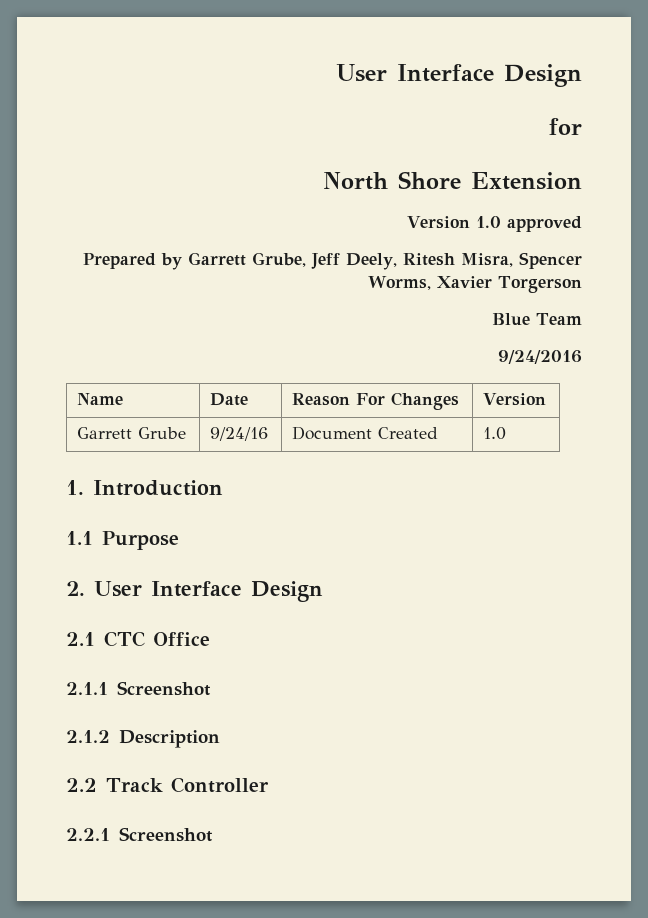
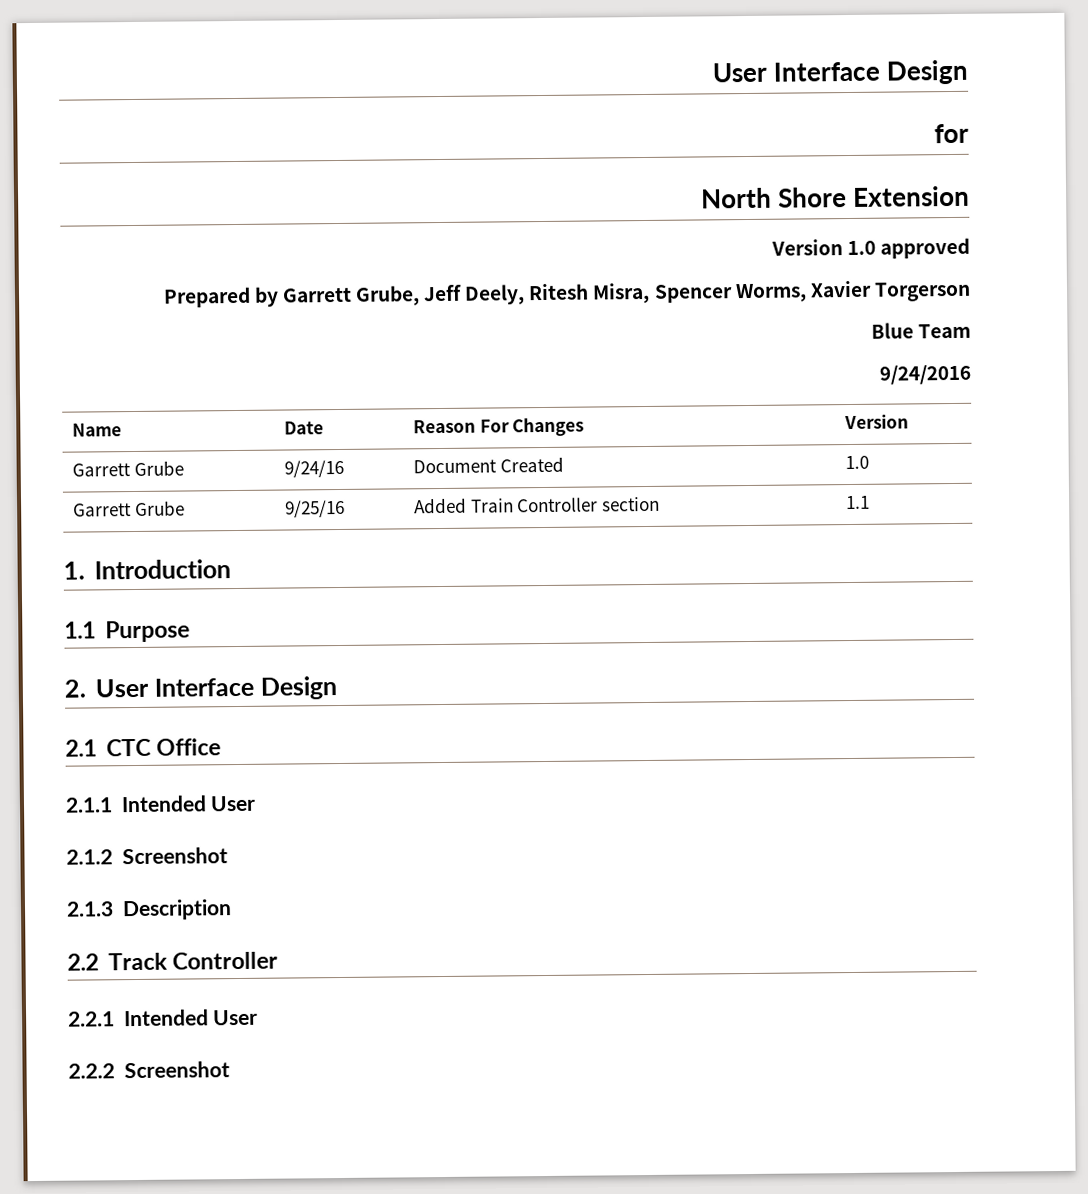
(507, 433) none -> [73,500,185,517] [285,499,346,518] [414,496,660,514] [846,495,871,510] // Garrett Grube | 9/25/16 | Added Train Controller section | 1.1
(108, 688) none -> [120,795,257,813] [66,849,113,865] Intended User // 2.1.2
[66,730,110,743] 2.1.2 -> [66,901,114,917] 2.1.3
(110, 834) none -> [123,1009,259,1027] [68,1063,115,1079] Intended User // 2.2.2

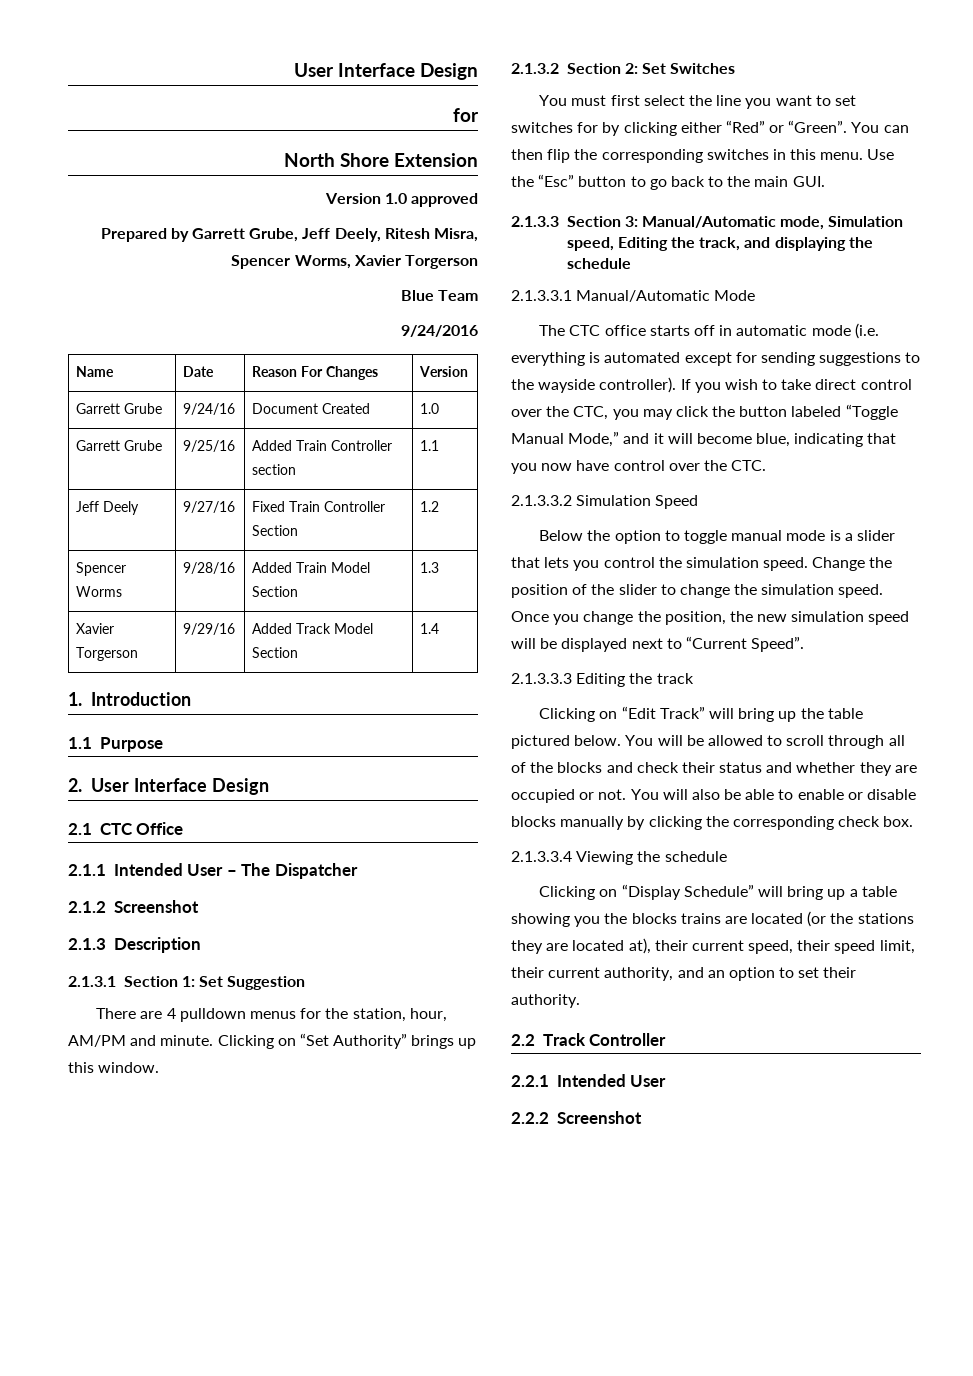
(871, 502) none -> [75,501,139,515] [182,501,235,513] [251,501,385,512] [251,525,298,536] [419,501,439,512] [75,562,126,576] [75,586,122,597] [182,562,235,574] [251,562,370,573] [251,586,298,597] [419,562,439,573] [75,623,114,634] [75,647,138,661] [182,623,235,635] [251,623,373,634] [251,647,298,658] [419,623,439,634] // Jeff Deely | 9/27/16 | Fixed Train Controller Section | 1.2 // Spencer Worms | 9/28/16 | Added Train Model Section | 1.3 // Xavier Torgerson | 9/29/16 | Added Track Model Section | 1.4
(257, 803) none -> [226,863,358,879] – The Dispatcher
(232, 910) none -> [68,976,306,990] [96,1008,447,1022] [68,1033,477,1049] [68,1062,160,1073] [511,63,736,74] [539,95,856,109] [511,120,909,136] [511,149,895,163] [511,174,825,190] [511,216,904,230] [566,237,873,251] [566,258,631,269] [511,290,756,302] [539,323,879,339] [511,352,921,366] [511,377,912,393] [511,404,898,420] [511,431,897,447] [511,460,767,474] [511,495,699,509] [539,530,895,544] [511,557,893,571] [511,584,884,598] [511,611,910,625] [511,636,805,652] [511,673,694,687] [539,706,863,722] [511,735,905,749] [511,762,917,776] [511,789,917,803] [511,816,914,830] [511,851,727,865] [539,884,897,900] [511,911,914,927] [511,938,915,954] [511,967,857,981] [511,994,580,1008] // 2.1.3.1 Section 1: Set Suggestion // There are 4 pulldown menus for the station, hour, AM/PM and minute. Clicking on “Set Authority” brings up this window. // 2.1.3.2 Section 2: Set Switches // You must first select the line you want to set switches for by clicking either “Red” or “Green”. You can then flip the corresponding switches in this menu. Use the “Esc” button to go back to the main GUI. // 2.1.3.3 Section 3: Manual/Automatic mode, Simulation speed, Editing the track, and displaying the schedule // 2.1.3.3.1 Manual/Automatic Mode // The CTC office starts off in automatic mode (i.e. everything is automated except for sending suggestions to the wayside controller). If you wish to take direct control over the CTC, you may click the button labeled “Toggle Manual Mode,” and it will become blue, indicating that you now have control over the CTC. // 2.1.3.3.2 Simulation Speed // Below the option to toggle manual mode is a slider that lets you control the simulation speed. Change the position of the slider to change the simulation speed. Once you change the position, the new simulation speed will be displayed next to “Current Speed”. // 2.1.3.3.3 Editing the track // Clicking on “Edit Track” will bring up the table pictured below. You will be allowed to scroll through all of the blocks and check their status and whether they are occupied or not. You will also be able to enable or disable blocks manually by clicking the corresponding check box. // 2.1.3.3.4 Viewing the schedule // Clicking on “Display Schedule” will bring up a table showing you the blocks trains are located (or the stations they are located at), their current speed, their speed limit, their current authority, and an option to set their authority.

